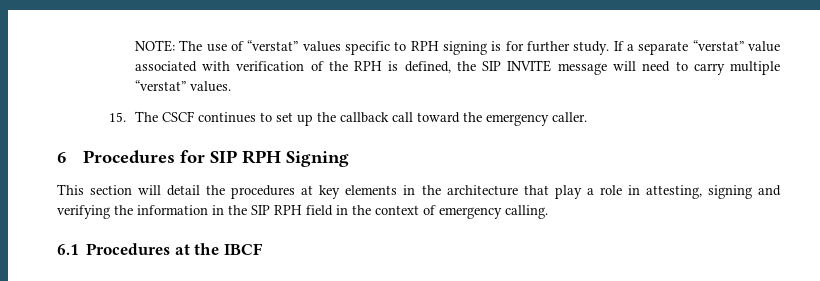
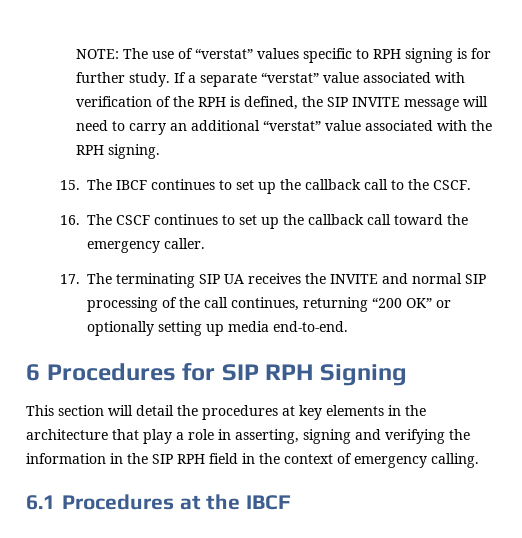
[729,61,780,75] [134,80,231,92] [108,112,126,122] multiple “verstat” values. // 15. -> [170,120,493,131] [76,144,161,159] [59,179,471,194] [59,215,80,225] an additional “verstat” value associated with the RPH signing. // 15. The IBCF continues to set up the callback call to the CSCF. // 16.
(587, 117) none -> [59,273,486,288] [86,297,451,312] [86,321,348,336] // 17. The terminating SIP UA receives the INVITE and normal SIP processing of the call continues, returning “200 OK” or optionally setting up media end-to-end.
[645,185,702,199] attesting, -> [235,429,299,444] asserting,

